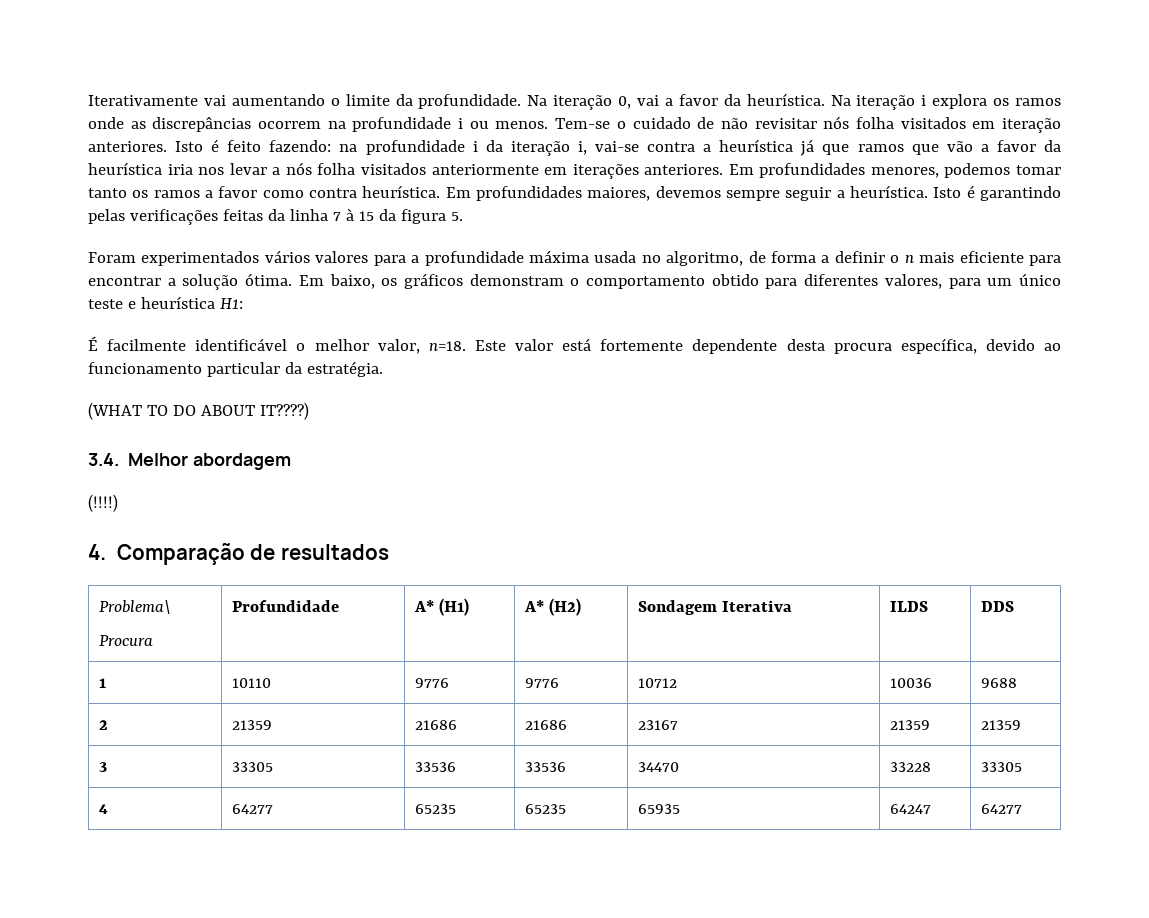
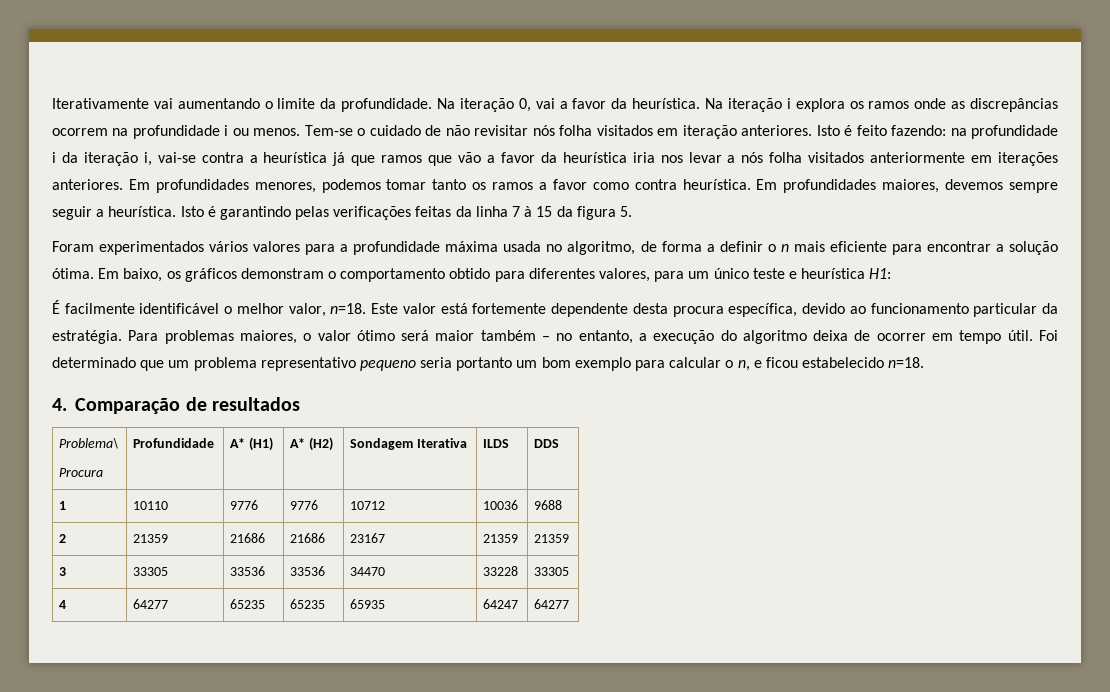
[88,402,309,420] [88,453,292,470] [88,494,118,512] // (WHAT TO DO ABOUT IT????) // 3.4. Melhor abordagem // (!!!!) -> [128,330,1059,344] [52,357,925,371] Para problemas maiores, o valor ótimo será maior também – no entanto, a execução do algoritmo deixa de ocorrer em tempo útil. Foi determinado que um problema representativo pequeno seria portanto um bom exemplo para calcular o n, e ficou estabelecido n=18.

